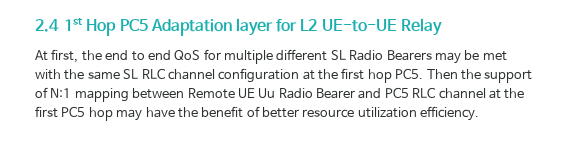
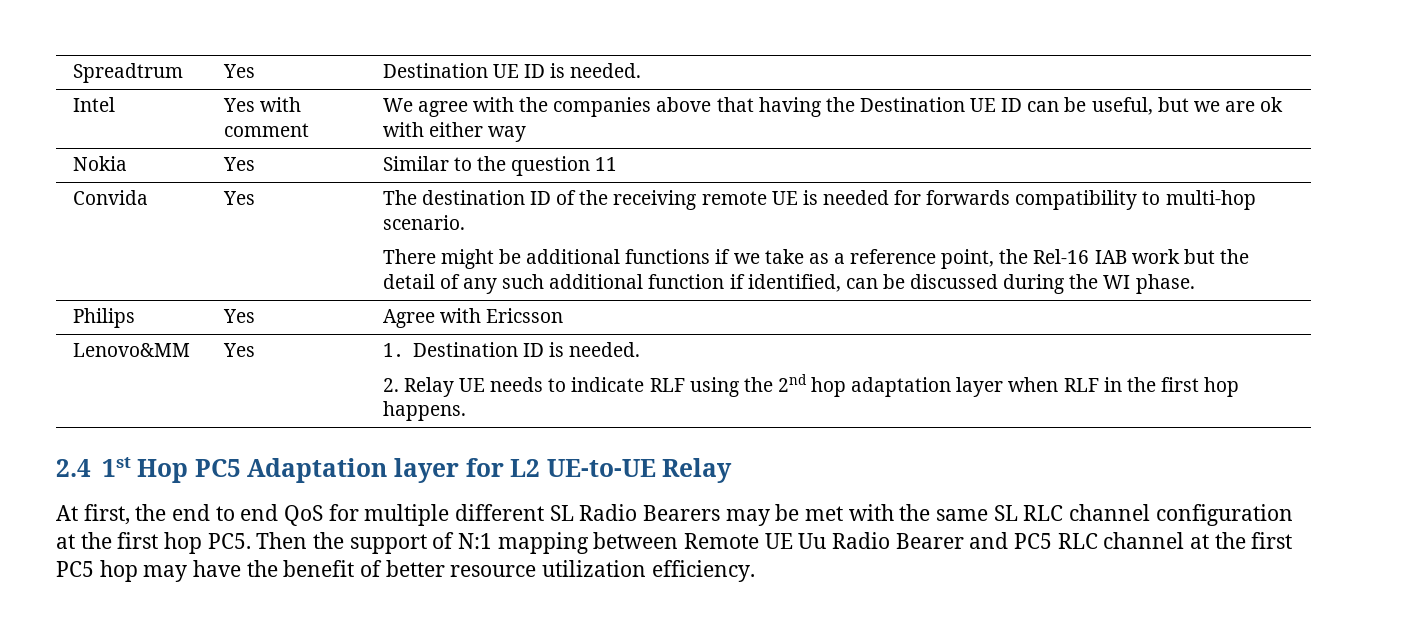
(35, 25) none -> [72,63,183,83] [222,64,255,78] [382,63,642,78] [72,97,115,112] [222,97,301,112] [223,123,309,137] [382,97,1284,117] [382,122,527,142] [72,156,127,171] [222,157,255,171] [382,156,618,176] [72,190,148,205] [222,191,255,205] [382,190,1256,210] [382,215,465,230] [382,249,1250,269] [382,274,1195,294] [72,308,135,328] [222,309,255,323] [382,308,564,328] [72,343,190,357] [222,343,255,357] [382,342,641,357] [382,374,1240,397] [382,401,466,421] Spreadtrum | Yes | Destination UE ID is needed. // Intel | Yes with comment | We agree with the companies above that having the Destination UE ID can be useful, but we are ok with either way // Nokia | Yes | Similar to the question 11 // Convida | Yes | The destination ID of the receiving remote UE is needed for forwards compatibility to multi-hop scenario. // There might be additional functions if we take as a reference point, the Rel-16 IAB work but the detail of any such additional function if identified, can be discussed during the WI phase. // Philips | Yes | Agree with Ericsson // Lenovo&MM | Yes | 1．Destination ID is needed. // 2. Relay UE needs to indicate RLF using the 2nd hop adaptation layer when RLF in the first hop happens. //

